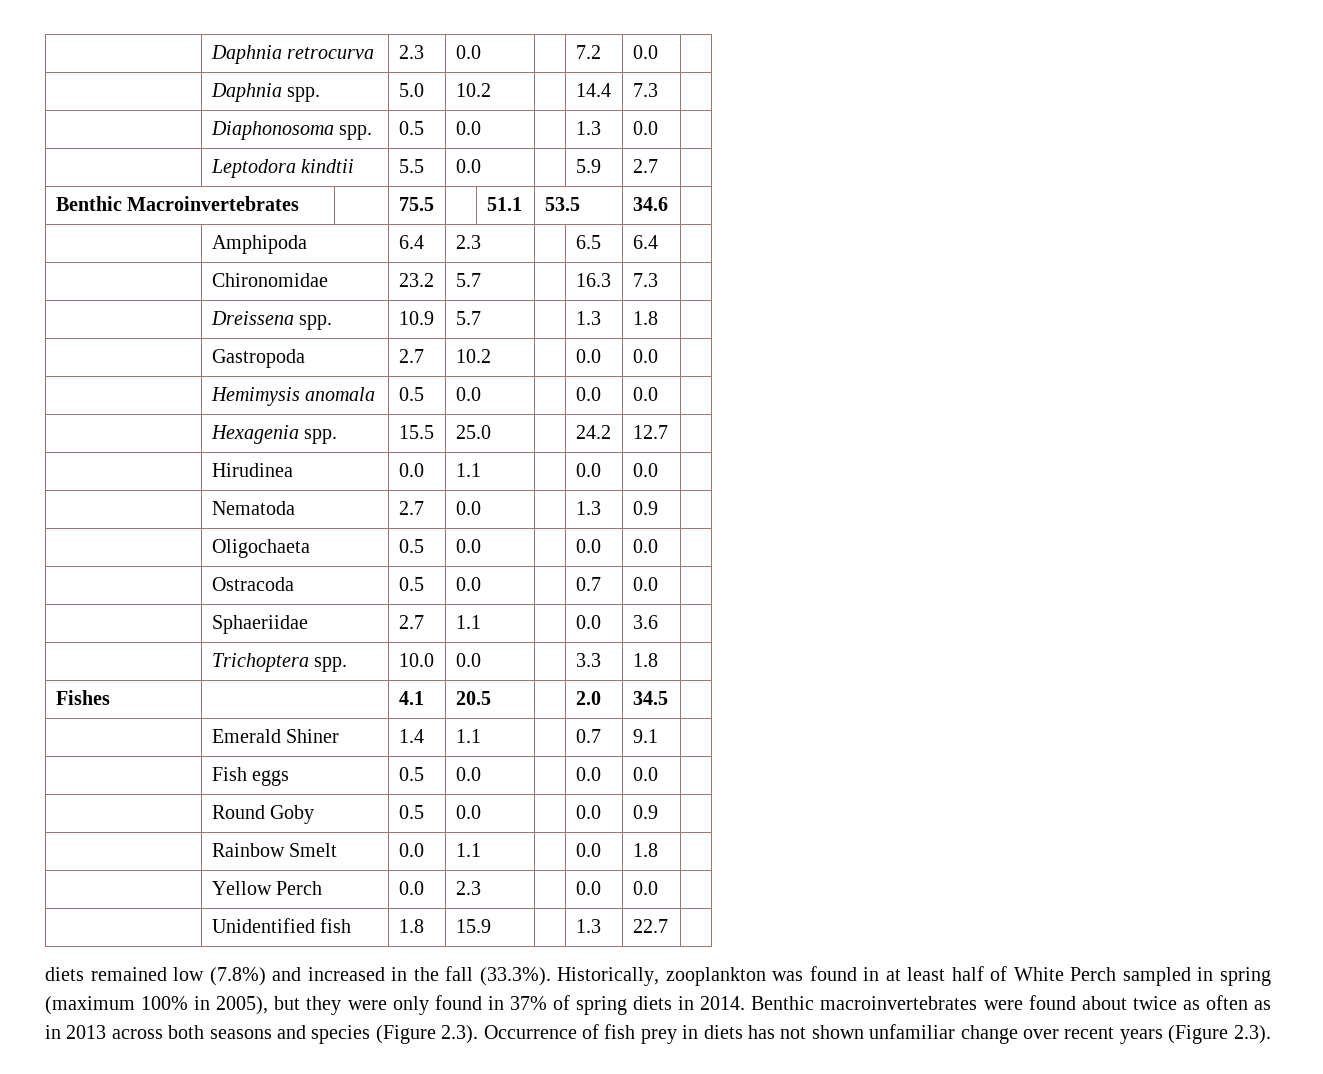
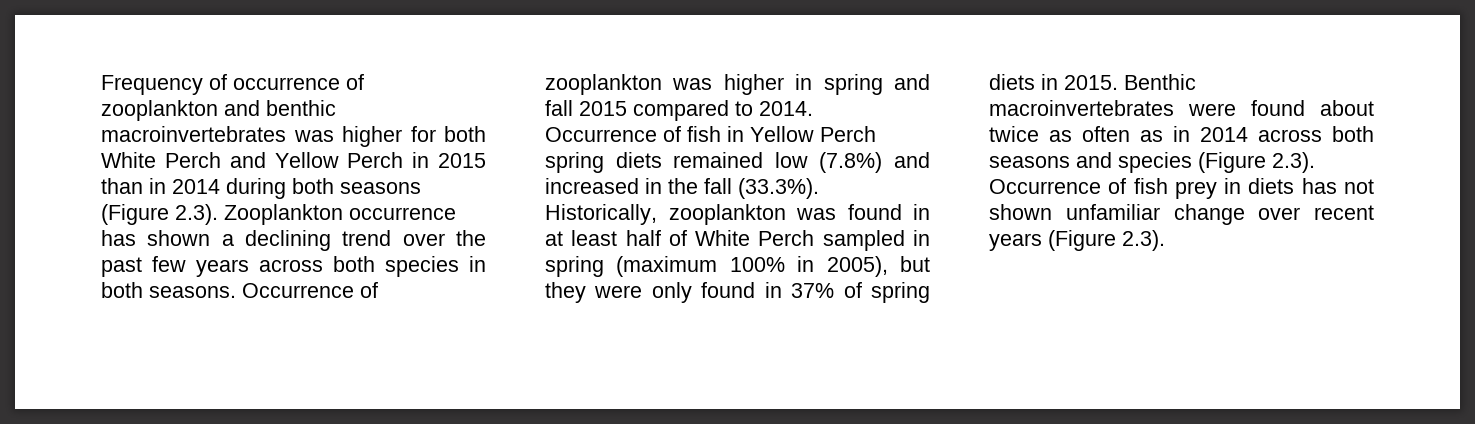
[210,45,375,64] [398,45,424,59] [455,45,481,59] [575,45,601,59] [632,45,658,59] [210,83,321,102] [398,83,424,97] [455,83,491,97] [575,83,611,97] [632,83,658,97] [210,121,373,140] [398,121,424,135] [455,121,481,135] [575,121,601,135] [632,121,658,135] [210,159,355,178] [398,159,424,173] [455,159,481,173] [575,159,601,173] [632,159,658,173] [55,196,300,211] [398,197,434,211] [486,197,522,211] [544,197,580,211] [632,197,668,211] [211,235,307,254] [398,235,424,249] [455,235,481,249] [575,235,601,249] [632,235,658,249] [211,273,328,287] [398,273,434,287] [455,273,481,287] [575,273,611,287] [632,273,658,287] [210,311,333,330] [398,311,434,325] [455,311,481,325] [575,311,601,325] [632,311,658,325] [211,349,305,368] [398,349,424,363] [455,349,491,363] [575,349,601,363] [632,349,658,363] [210,387,376,406] [398,387,424,401] [455,387,481,401] [575,387,601,401] [632,387,658,401] [210,425,338,444] [398,425,434,439] [455,425,491,439] [575,425,611,439] [632,425,668,439] [211,463,293,477] [398,463,424,477] [455,463,481,477] [575,463,601,477] [632,463,658,477] [211,501,295,515] [398,501,424,515] [455,501,481,515] [575,501,601,515] [632,501,658,515] [211,539,310,558] [398,539,424,553] [455,539,481,553] [575,539,601,553] [632,539,658,553] [211,577,294,591] [398,577,424,591] [455,577,481,591] [575,577,601,591] [632,577,658,591] [211,615,308,634] [398,615,424,629] [455,615,481,629] [575,615,601,629] [632,615,658,629] [211,653,348,672] [398,653,434,667] [455,653,481,667] [575,653,601,667] [632,653,658,667] [55,690,110,705] [398,691,424,705] [455,691,491,705] [575,691,601,705] [632,691,668,705] [211,729,340,743] [398,729,424,743] [455,729,481,743] [575,729,601,743] [632,729,658,743] [211,767,290,786] [398,767,424,781] [455,767,481,781] [575,767,601,781] [632,767,658,781] [211,805,315,824] [398,805,424,819] [455,805,481,819] [575,805,601,819] [632,805,658,819] [211,843,338,857] [398,843,424,857] [455,843,481,857] [575,843,601,857] [632,843,658,857] [211,881,323,895] [398,881,424,895] [455,881,481,895] [575,881,601,895] [632,881,658,895] [211,918,352,933] [398,919,424,933] [455,919,491,933] [575,919,601,933] [632,919,668,933] | Daphnia retrocurva | 2.3 | 0.0 | | 7.2 | 0.0 | // | Daphnia spp. | 5.0 | 10.2 | | 14.4 | 7.3 | // | Diaphonosoma spp. | 0.5 | 0.0 | | 1.3 | 0.0 | // | Leptodora kindtii | 5.5 | 0.0 | | 5.9 | 2.7 | // Benthic Macroinvertebrates | | 75.5 | | 51.1 | 53.5 | 34.6 | // | Amphipoda | 6.4 | 2.3 | | 6.5 | 6.4 | // | Chironomidae | 23.2 | 5.7 | | 16.3 | 7.3 | // | Dreissena spp. | 10.9 | 5.7 | | 1.3 | 1.8 | // | Gastropoda | 2.7 | 10.2 | | 0.0 | 0.0 | // | Hemimysis anomala | 0.5 | 0.0 | | 0.0 | 0.0 | // | Hexagenia spp. | 15.5 | 25.0 | | 24.2 | 12.7 | // | Hirudinea | 0.0 | 1.1 | | 0.0 | 0.0 | // | Nematoda | 2.7 | 0.0 | | 1.3 | 0.9 | // | Oligochaeta | 0.5 | 0.0 | | 0.0 | 0.0 | // | Ostracoda | 0.5 | 0.0 | | 0.7 | 0.0 | // | Sphaeriidae | 2.7 | 1.1 | | 0.0 | 3.6 | // | Trichoptera spp. | 10.0 | 0.0 | | 3.3 | 1.8 | // Fishes | | 4.1 | 20.5 | | 2.0 | 34.5 | // | Emerald Shiner | 1.4 | 1.1 | | 0.7 | 9.1 | // | Fish eggs | 0.5 | 0.0 | | 0.0 | 0.0 | // | Round Goby | 0.5 | 0.0 | | 0.0 | 0.9 | // | Rainbow Smelt | 0.0 | 1.1 | | 0.0 | 1.8 | // | Yellow Perch | 0.0 | 2.3 | | 0.0 | 0.0 | // | Unidentified fish | 1.8 | 15.9 | | 1.3 | 22.7 | // -> [101,74,364,95] [101,100,336,121] [101,126,486,147] [101,152,486,168] [101,178,421,199] [101,204,456,225] [101,230,486,251] [101,256,486,277] [101,282,378,298] [545,74,930,95] [545,100,813,121] [545,126,876,142] [545,152,604,173] Frequency of occurrence of zooplankton and benthic macroinvertebrates was higher for both White Perch and Yellow Perch in 2015 than in 2014 during both seasons (Figure 2.3). Zooplankton occurrence has shown a declining trend over the past few years across both species in both seasons. Occurrence of zooplankton was higher in spring and fall 2015 compared to 2014. Occurrence of fish in Yellow Perch spring
[700,996,746,1010] 2014. -> [1064,75,1118,90] 2015.
[66,1025,107,1039] 2013 -> [1200,127,1248,142] 2014

